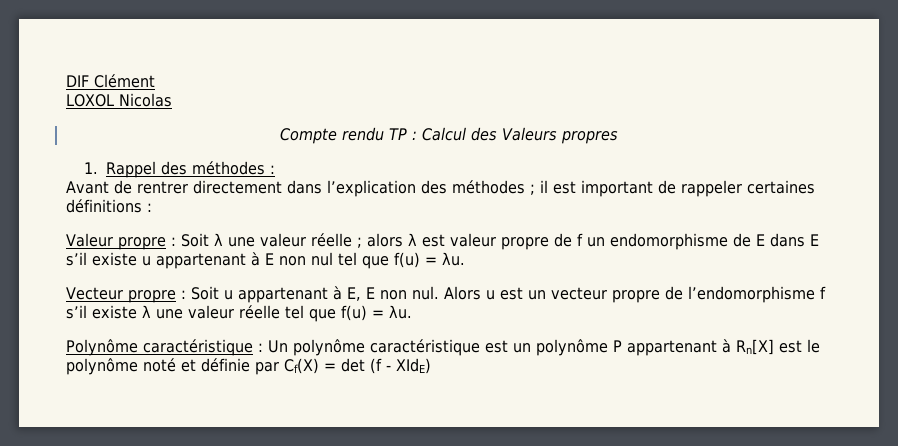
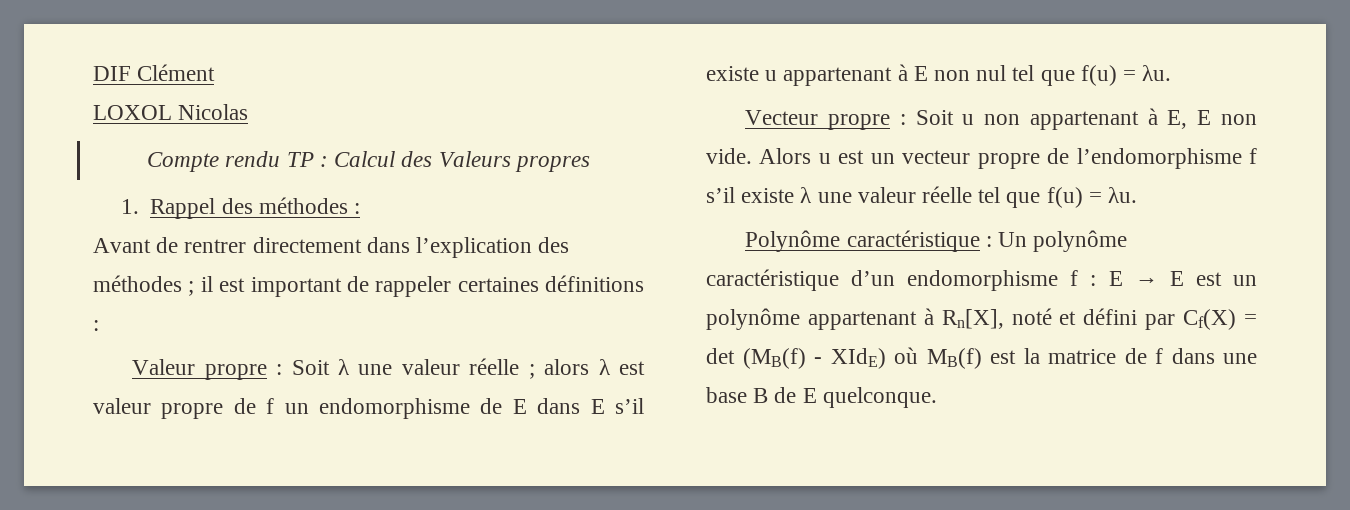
(233, 295) none -> [984,114,1021,125] non
[411,286,439,300] nul. -> [706,148,752,164] vide.
(480, 347) none -> [851,270,1184,291] d’un endomorphisme f : E → E
[613,339,820,356] [66,358,138,375] P appartenant à Rn[X] est le polynôme -> [807,308,1004,330] appartenant à Rn[X],
[201,358,250,372] définie -> [1083,308,1138,325] défini
[370,358,382,374] (f -> [742,348,806,369] (MB(f)
(431, 366) none -> [894,347,1257,369] [706,387,937,408] où MB(f) est la matrice de f dans une base B de E quelconque.

